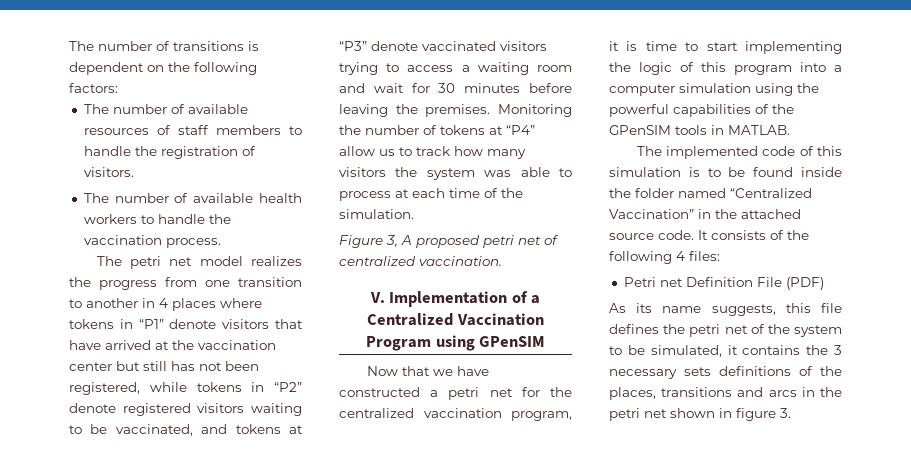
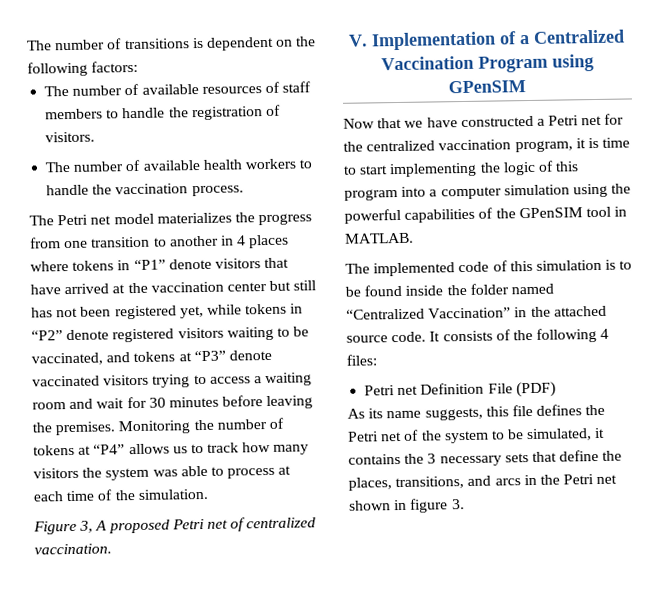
[130,256,162,269] petri -> [57,214,89,226] Petri
[250,256,302,266] realizes -> [156,212,232,224] materializes
[69,382,140,395] registered, -> [114,305,204,320] registered yet,
[339,146,375,156] allow -> [128,443,170,455] allows
[483,235,514,248] petri -> [171,518,204,530] Petri
[448,387,480,400] petri -> [548,115,580,126] Petri
[675,125,707,135] tools -> [585,206,611,218] tool
[689,324,721,337] petri -> [347,431,379,442] Petri
[719,366,813,376] definitions of -> [531,449,600,463] that define
[661,387,733,397] transitions -> [395,476,465,490] transitions,
[609,408,640,421] petri -> [563,474,595,485] Petri

